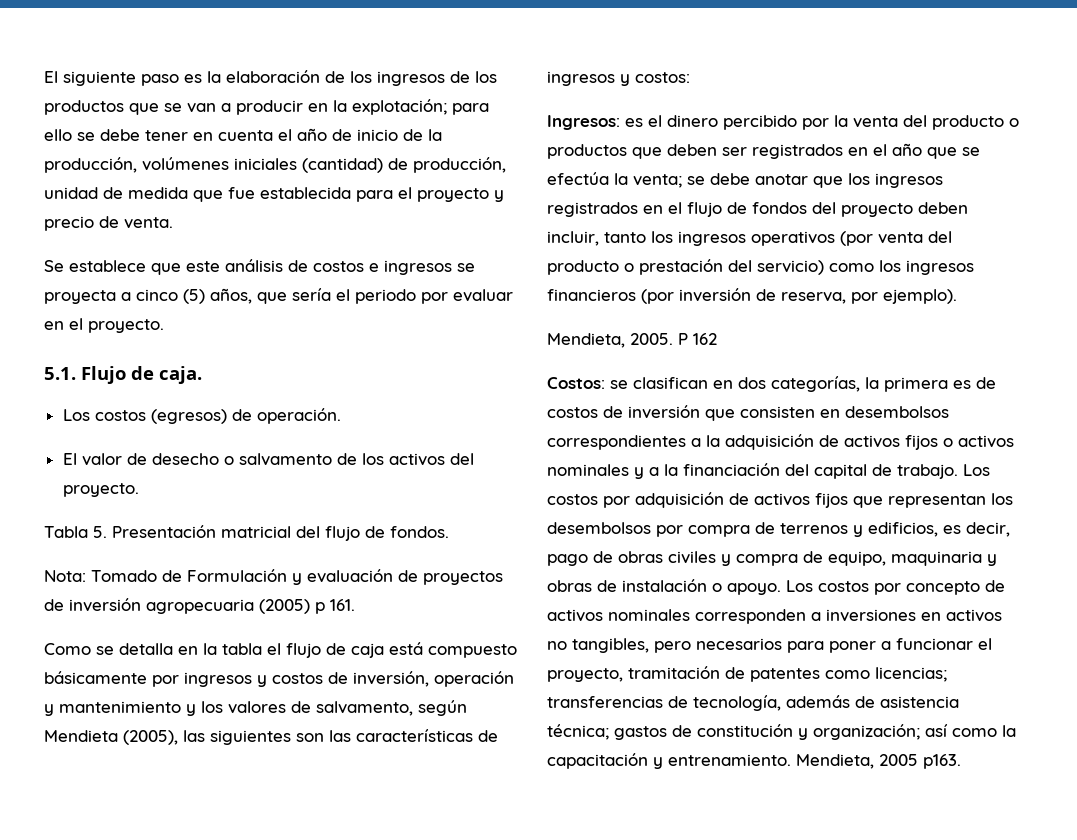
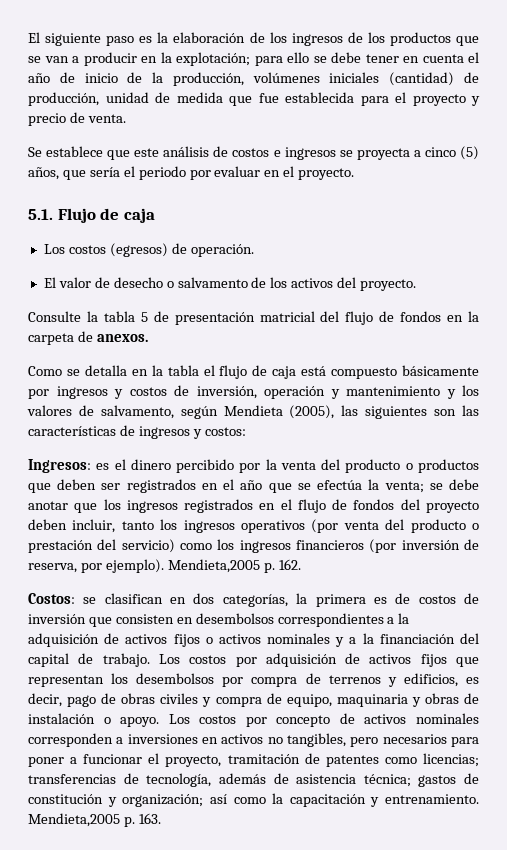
[159,366,202,384] caja. -> [123,208,155,223] caja
[44,525,449,541] [44,569,503,585] [44,598,355,614] Tabla 5. Presentación matricial del flujo de fondos. // Nota: Tomado de Formulación y evaluación de proyectos de inversión agropecuaria (2005) p 161. -> [28,311,480,325] [28,331,148,345] Consulte la tabla 5 de presentación matricial del flujo de fondos en la carpeta de anexos.
[547,333,717,348] // Mendieta, 2005. P 162 -> [167,559,301,573] Mendieta,2005 p. 162.
[796,754,961,769] Mendieta, 2005 p163. -> [28,813,161,827] Mendieta,2005 p. 163.

